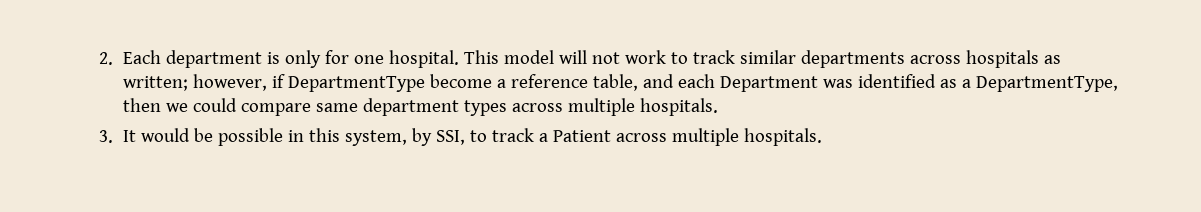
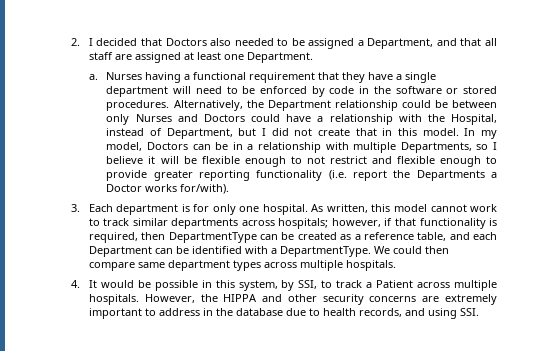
[122,50,620,68] Each department is only for one hospital. This model will not -> [88,38,497,49] [88,52,313,63] [88,72,437,83] [106,86,498,97] [106,100,498,111] [106,114,498,125] [106,128,497,139] [106,142,497,153] [106,156,497,167] [106,170,498,181] [106,184,230,194] [71,204,467,215] I decided that Doctors also needed to be assigned a Department, and that all staff are assigned at least one Department. // a. Nurses having a functional requirement that they have a single department will need to be enforced by code in the software or stored procedures. Alternatively, the Department relationship could be between only Nurses and Doctors could have a relationship with the Hospital, instead of Department, but I did not create that in this model. In my model, Doctors can be in a relationship with multiple Departments, so I believe it will be flexible enough to not restrict and flexible enough to provide greater reporting functionality (i.e. report the Departments a Doctor works for/with). // 3. Each department is for only one hospital. As written, this model cannot
[965,50,1061,68] [122,74,492,92] hospitals as written; however, if DepartmentType become -> [278,218,497,229] [88,232,352,243] hospitals; however, if that functionality is required, then DepartmentType can be created as
[822,74,1118,92] [122,98,237,112] was identified as a DepartmentType, then we could -> [154,246,449,257] can be identified with a DepartmentType. We could then
[99,130,114,143] 3. -> [71,280,81,288] 4.
(822, 137) none -> [144,294,498,305] [88,308,479,319] However, the HIPPA and other security concerns are extremely important to address in the database due to health records, and using SSI.

